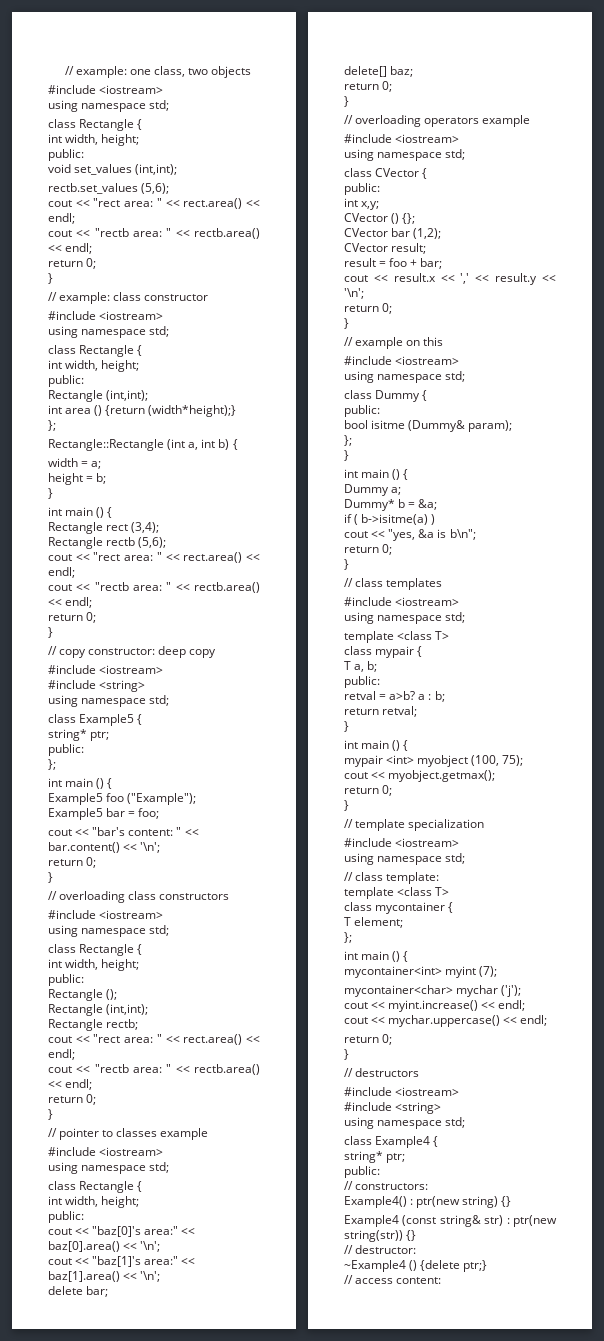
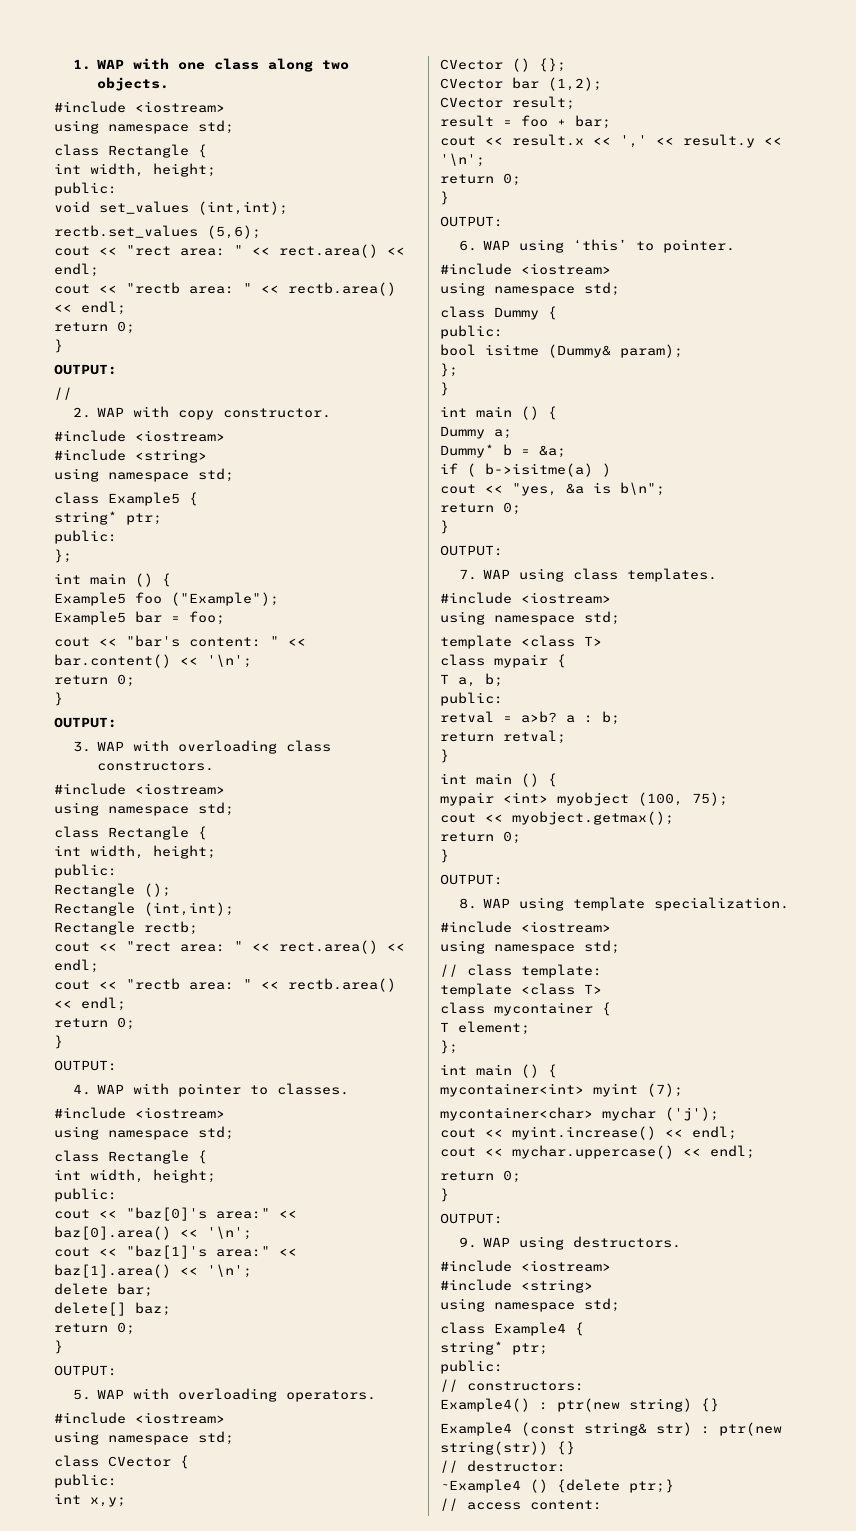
[64,66,252,78] // example: one class, two objects -> [72,58,350,72] [97,77,170,91] 1. WAP with one class along two objects.
[48,292,209,304] [48,311,164,320] [48,326,170,338] [48,345,143,357] [48,360,140,372] [48,375,84,387] [48,390,149,402] [48,405,237,417] [48,420,56,431] [48,439,238,451] [48,458,102,469] [48,473,107,485] [48,488,53,499] [48,507,113,518] [48,522,160,534] [48,537,167,549] [48,552,260,563] [48,567,75,578] [48,582,260,593] [48,597,93,608] [48,612,97,623] [48,627,53,638] [48,646,217,658] // example: class constructor // #include <iostream> // using namespace std; // class Rectangle { // int width, height; // public: // Rectangle (int,int); // int area () {return (width*height);} // }; // Rectangle::Rectangle (int a, int b) { // width = a; // height = b; // } // int main () { // Rectangle rect (3,4); // Rectangle rectb (5,6); // cout << "rect area: " << rect.area() << endl; // cout << "rectb area: " << rectb.area() << endl; // return 0; // } // // copy constructor: deep copy -> [54,364,117,375] [54,387,72,400] [72,406,332,420] OUTPUT: // // // 2. WAP with copy constructor.
[48,891,57,900] // -> [54,717,117,728] [72,740,170,752] OUTPUT: // 3. WAP with
[159,893,230,900] constructors -> [97,761,215,771] constructors.
[48,1128,209,1140] // pointer to classes example -> [54,1060,117,1071] [72,1083,350,1097] OUTPUT: // 4. WAP with pointer to classes.
[344,115,531,127] // overloading operators example -> [54,1365,117,1376] [72,1388,377,1402] OUTPUT: // 5. WAP with overloading operators.
[344,337,444,349] // example on this -> [440,216,503,227] [458,239,736,253] OUTPUT: // 6. WAP using ‘this’ to pointer.
[344,578,443,590] // class templates -> [440,545,503,556] [458,568,718,582] OUTPUT: // 7. WAP using class templates.
[344,819,485,831] // template specialization -> [440,874,503,885] [458,897,790,911] OUTPUT: // 8. WAP using template specialization.
[344,1068,420,1077] // destructors -> [440,1213,503,1224] [458,1236,682,1250] OUTPUT: // 9. WAP using destructors.

